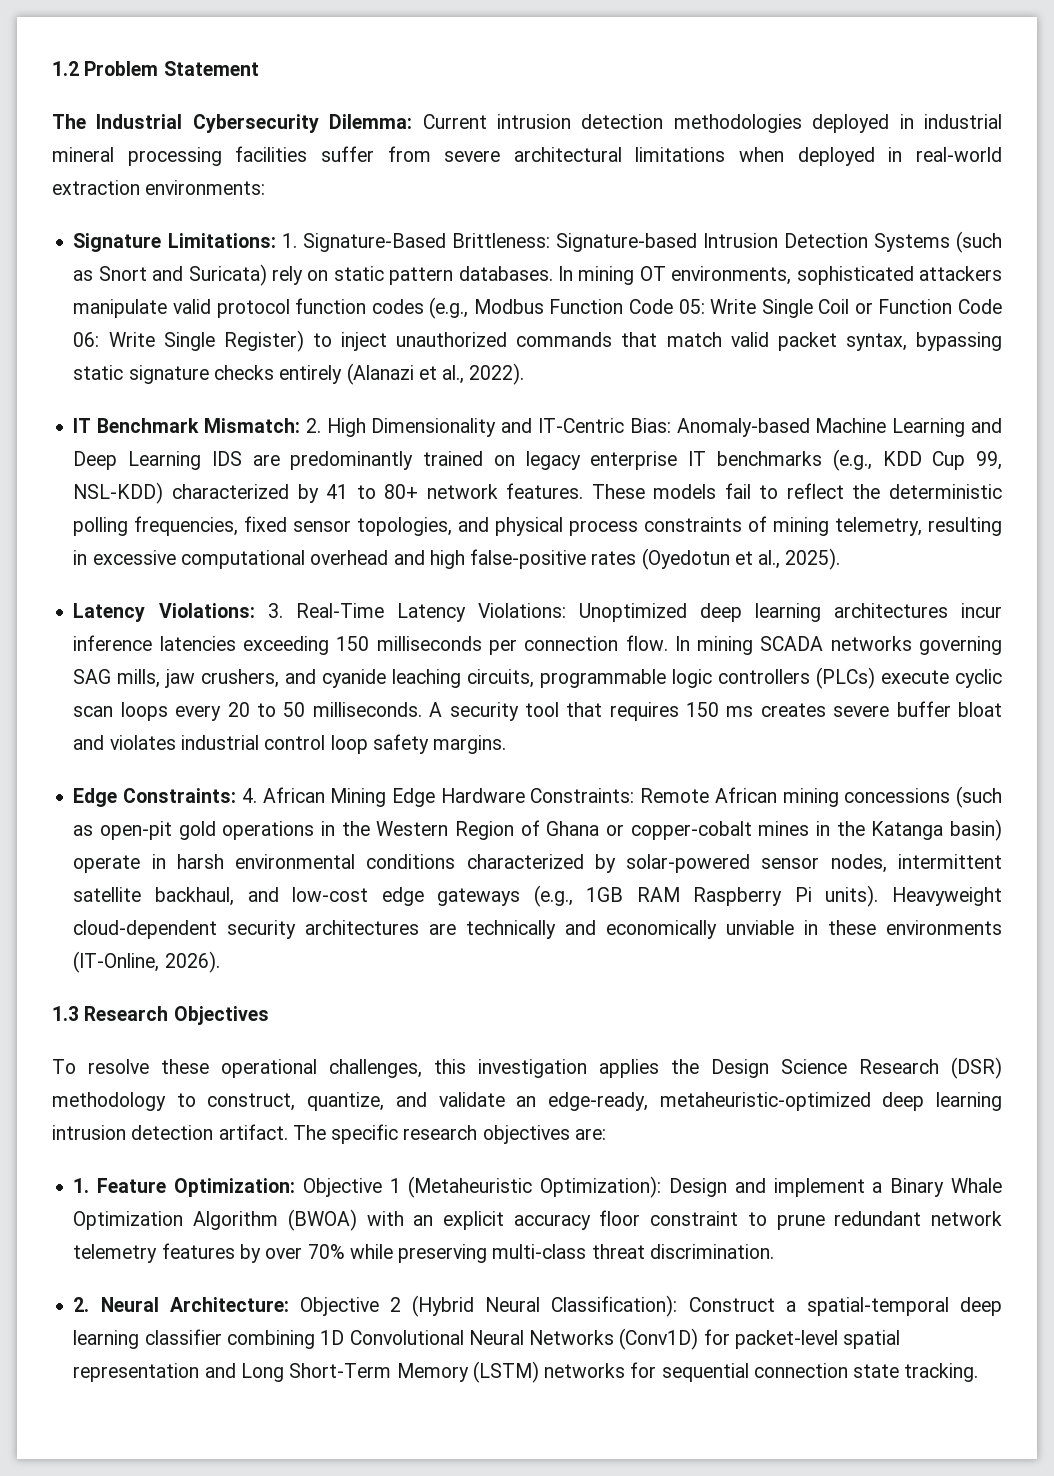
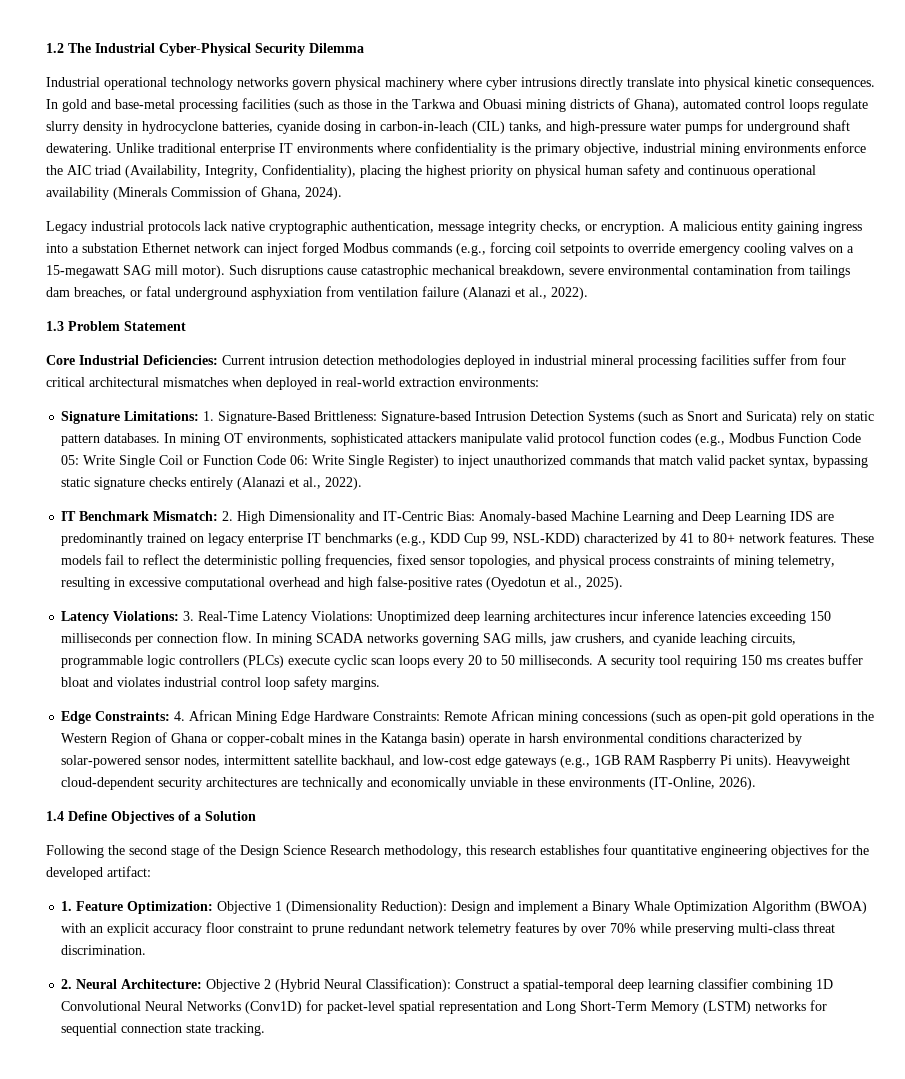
[84,61,259,76] [52,114,413,133] Problem Statement // The Industrial Cybersecurity Dilemma: -> [68,43,364,56] [46,77,875,90] [46,98,868,112] [46,120,850,134] [46,142,866,156] [46,164,816,178] [46,186,342,200] [46,221,862,234] [46,242,854,256] [46,264,850,278] [46,286,588,300] [46,321,186,331] [46,355,218,365] The Industrial Cyber-Physical Security Dilemma // Industrial operational technology networks govern physical machinery where cyber intrusions directly translate into physical kinetic consequences. In gold and base-metal processing facilities (such as those in the Tarkwa and Obuasi mining districts of Ghana), automated control loops regulate slurry density in hydrocyclone batteries, cyanide dosing in carbon-in-leach (CIL) tanks, and high-pressure water pumps for underground shaft dewatering. Unlike traditional enterprise IT environments where confidentiality is the primary objective, industrial mining environments enforce the AIC triad (Availability, Integrity, Confidentiality), placing the highest priority on physical human safety and continuous operational availability (Minerals Commission of Ghana, 2024). // Legacy industrial protocols lack native cryptographic authentication, message integrity checks, or encryption. A malicious entity gaining ingress into a substation Ethernet network can inject forged Modbus commands (e.g., forcing coil setpoints to override emergency cooling valves on a 15-megawatt SAG mill motor). Such disruptions cause catastrophic mechanical breakdown, severe environmental contamination from tailings dam breaches, or fatal underground asphyxiation from ventilation failure (Alanazi et al., 2022). // 1.3 Problem Statement // Core Industrial Deficiencies:
[444,147,726,162] severe architectural limitations -> [822,354,846,365] [46,377,228,387] four critical architectural mismatches
[566,702,679,721] that requires -> [685,655,738,668] requiring
[833,705,890,717] severe -> (825, 660) none
[52,1006,169,1021] 1.3 Research -> [46,811,107,821] 1.4 Define
[52,1057,1002,1079] [52,1092,1002,1111] [52,1124,606,1144] // To resolve these operational challenges, this investigation applies the Design Science Research (DSR) methodology to construct, quantize, and validate an edge-ready, metaheuristic-optimized deep learning intrusion detection artifact. The specific research objectives are: -> [178,811,256,821] [46,844,869,858] [46,866,151,880] of a Solution // Following the second stage of the Design Science Research methodology, this research establishes four quantitative engineering objectives for the developed artifact:
[408,1176,662,1198] (Metaheuristic Optimization): -> [286,901,448,914] (Dimensionality Reduction):

